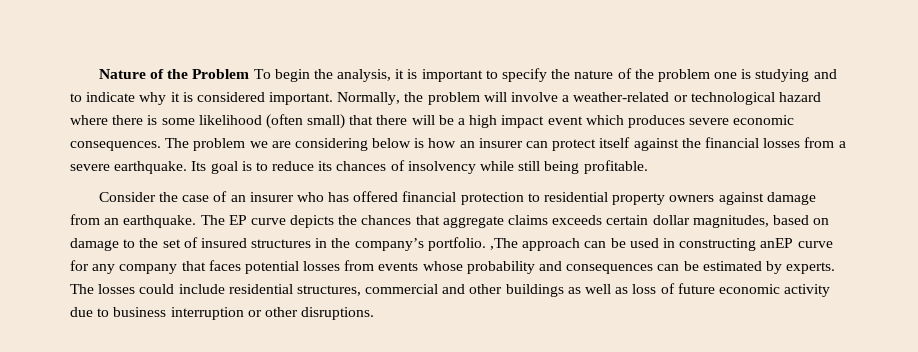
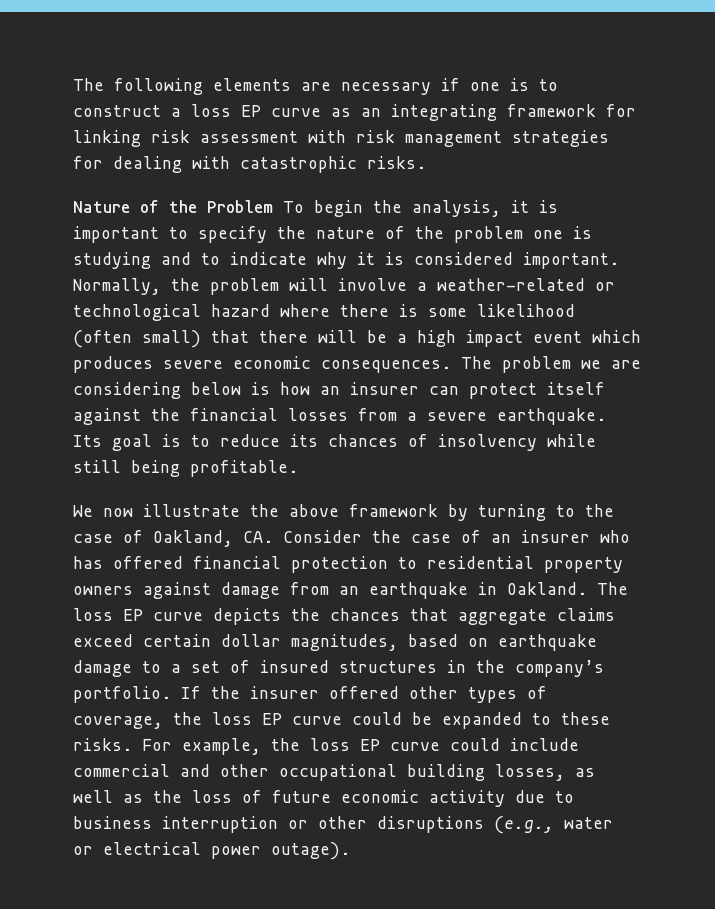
(98, 74) none -> [73,78,558,95] [73,104,636,121] [73,130,609,147] [73,156,426,173] The following elements are necessary if one is to construct a loss EP curve as an integrating framework for linking risk assessment with risk management strategies for dealing with catastrophic risks. //
(648, 167) none -> [73,504,614,521] [73,530,273,547] We now illustrate the above framework by turning to the case of Oakland, CA.
[123,215,225,228] earthquake. The -> [369,582,628,599] [73,608,113,621] earthquake in Oakland. The loss
[552,215,603,225] exceeds -> [73,634,133,647] exceed
(830, 221) none -> [498,634,597,651] earthquake
[139,238,159,248] the -> [171,664,181,673] a
[490,238,833,251] [70,260,836,274] [70,284,564,297] ,The approach can be used in constructing anEP curve for any company that faces potential losses from events whose probability and consequences can be estimated by experts. The losses could include residential structures, commercial and other buildings -> [181,686,547,703] [73,712,610,729] [73,738,579,755] [73,764,565,781] If the insurer offered other types of coverage, the loss EP curve could be expanded to these risks. For example, the loss EP curve could include commercial and other occupational building losses,
(629, 290) none -> [153,790,182,803] the
[301,307,375,320] disruptions. -> [377,816,613,834] [73,842,350,860] disruptions (e.g., water or electrical power outage).

